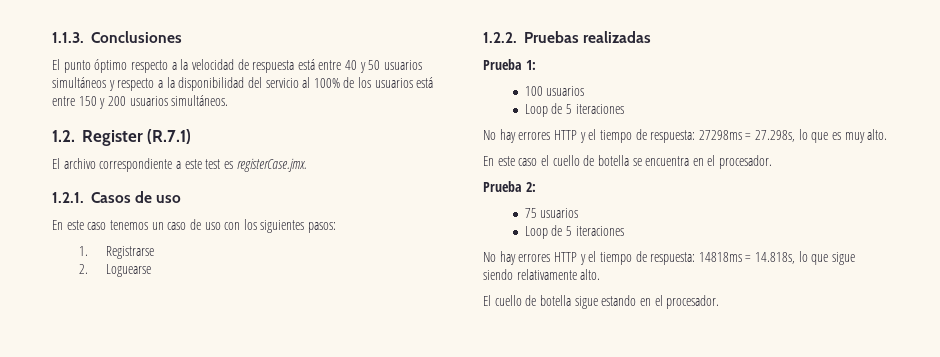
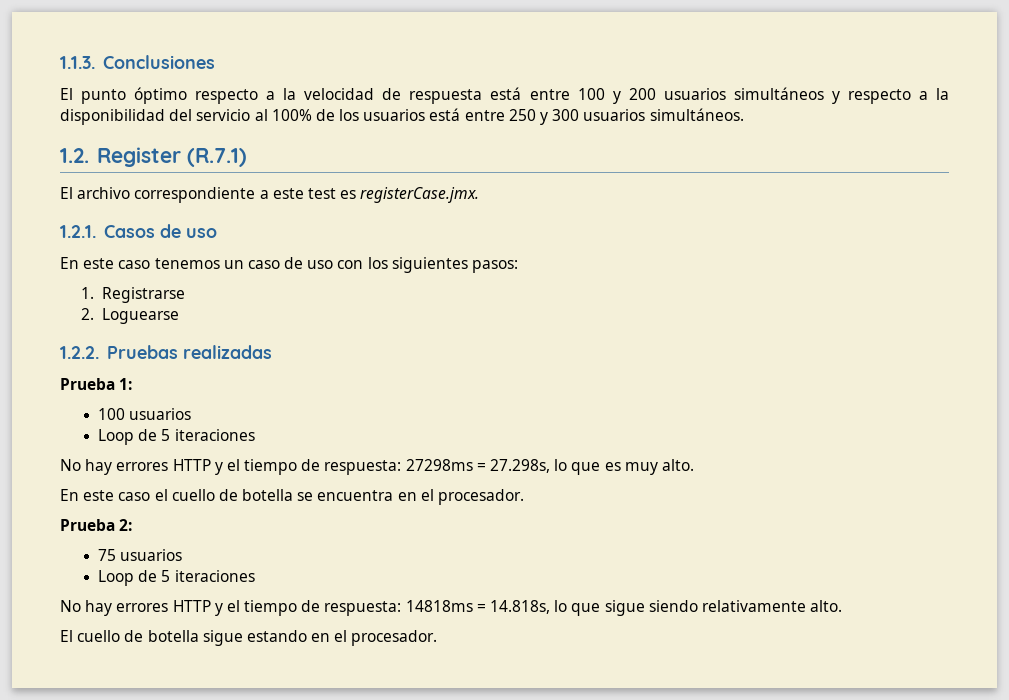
[345,60,381,73] 40 y 50 -> [577,88,656,104] 100 y 200
[78,96,126,109] 150 y 200 -> [508,109,580,125] 250 y 300

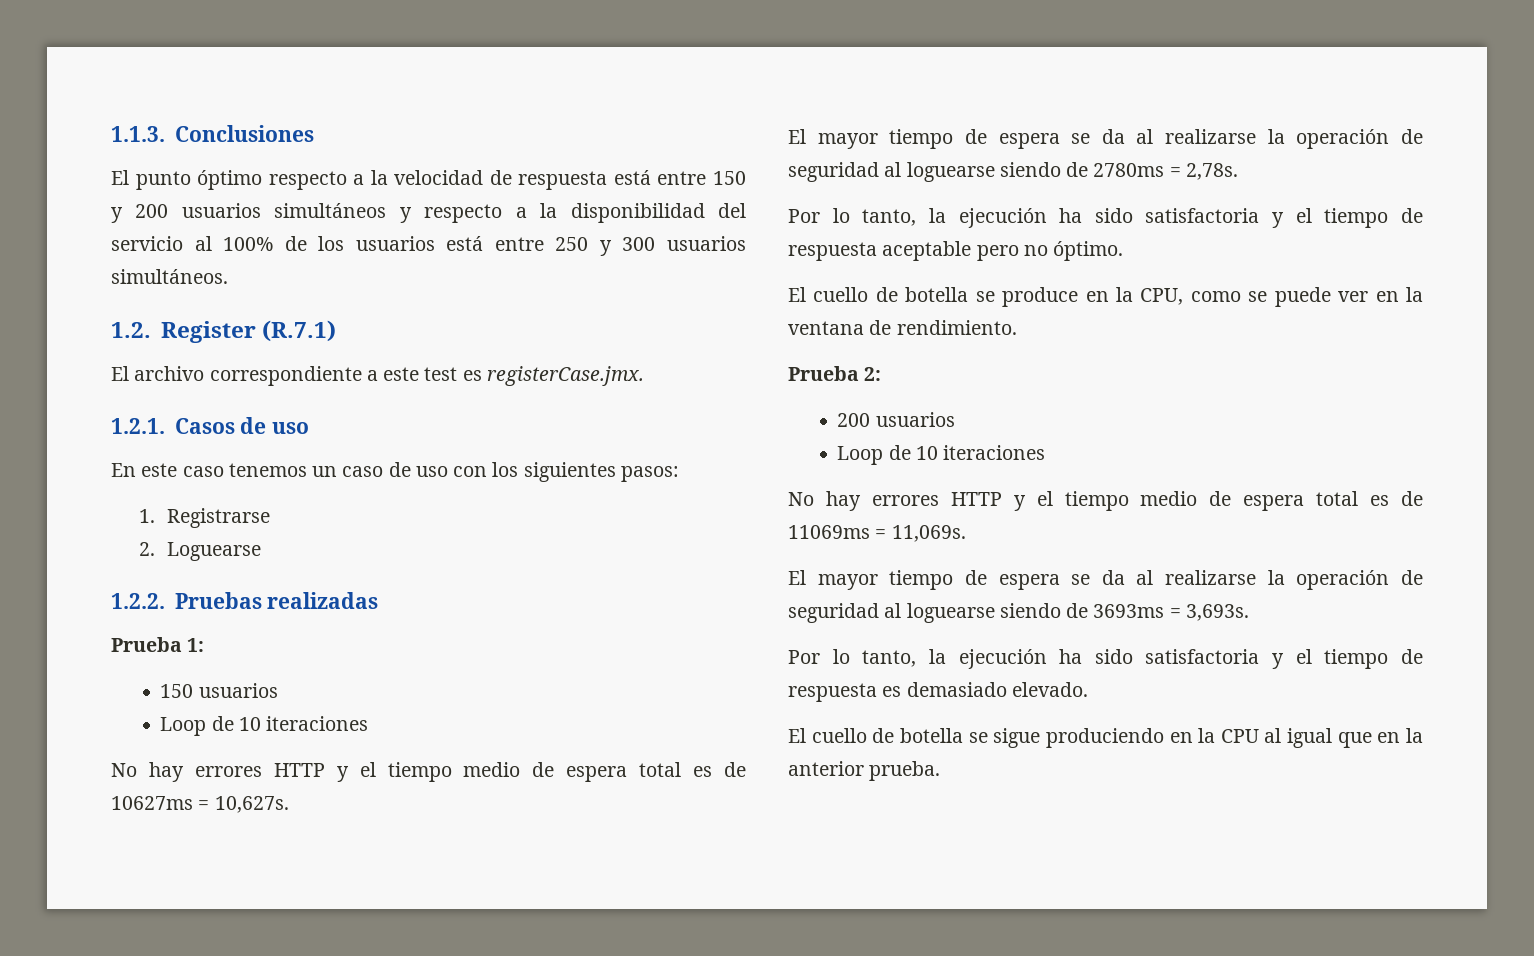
[577,88,605,100] 100 -> [713,171,746,185] 150
[98,408,192,420] [98,429,255,445] [60,459,694,475] [60,489,525,505] 100 usuarios // Loop de 5 iteraciones // No hay errores HTTP y el tiempo de respuesta: 27298ms = 27.298s, lo que es muy alto. // En este caso el cuello de botella se encuentra en el procesador. -> [160,683,278,698] [160,716,369,736] [111,762,746,782] [111,796,289,813] [788,129,1423,149] [788,162,1238,182] [788,208,1423,228] [788,241,1124,261] [788,287,1423,307] [788,320,1017,335] 150 usuarios // Loop de 10 iteraciones // No hay errores HTTP y el tiempo medio de espera total es de 10627ms = 10,627s. // El mayor tiempo de espera se da al realizarse la operación de seguridad al loguearse siendo de 2780ms = 2,78s. // Por lo tanto, la ejecución ha sido satisfactoria y el tiempo de respuesta aceptable pero no óptimo. // El cuello de botella se produce en la CPU, como se puede ver en la ventana de rendimiento.
[98,549,183,561] [98,570,255,586] [60,600,843,616] [60,630,438,646] 75 usuarios // Loop de 5 iteraciones // No hay errores HTTP y el tiempo de respuesta: 14818ms = 14.818s, lo que sigue siendo relativamente alto. // El cuello de botella sigue estando en el procesador. -> [837,412,955,427] [837,445,1046,465] [788,491,1423,511] [788,525,966,542] [788,570,1423,590] [788,603,1249,623] [788,649,1423,669] [788,682,1088,702] [788,728,1423,748] [788,761,941,781] 200 usuarios // Loop de 10 iteraciones // No hay errores HTTP y el tiempo medio de espera total es de 11069ms = 11,069s. // El mayor tiempo de espera se da al realizarse la operación de seguridad al loguearse siendo de 3693ms = 3,693s. // Por lo tanto, la ejecución ha sido satisfactoria y el tiempo de respuesta es demasiado elevado. // El cuello de botella se sigue produciendo en la CPU al igual que en la anterior prueba.

